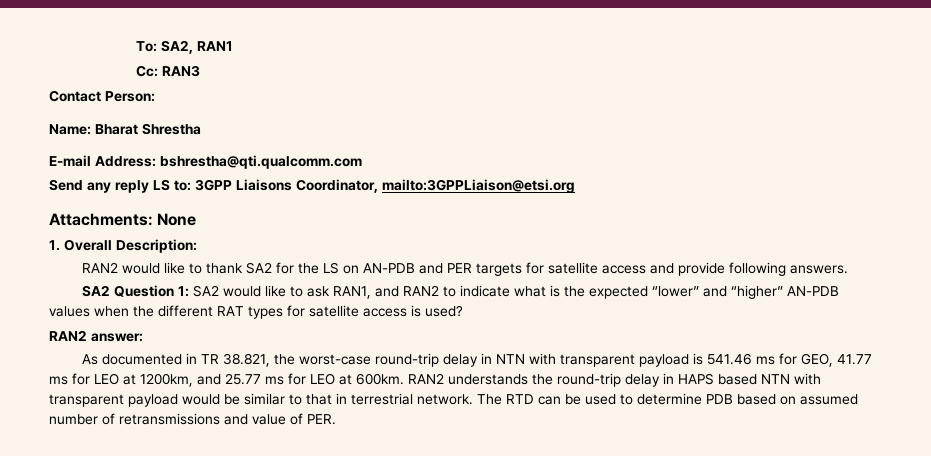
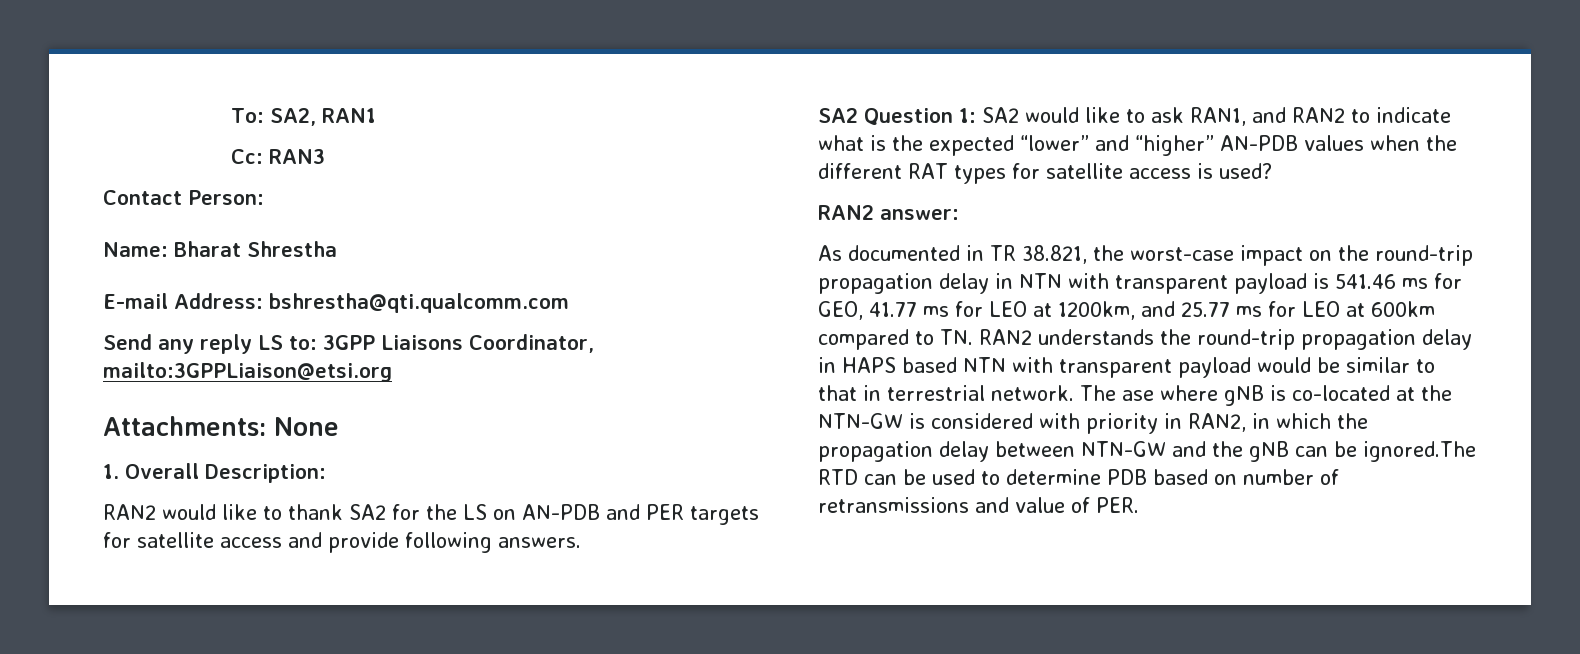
[374,353,439,367] round-trip -> [1240,245,1473,266] [818,273,933,294] impact on the round-trip propagation
[356,373,404,385] 600km. -> [1371,301,1435,317] [818,329,973,350] 600km compared to TN.
(621, 380) none -> [1301,329,1416,350] propagation
(502, 399) none -> [1122,385,1452,406] [818,413,1368,434] [818,441,1476,462] ase where gNB is co-located at the NTN-GW is considered with priority in RAN2, in which the propagation delay between NTN-GW and the gNB can be ignored.The
[800,394,858,405] assumed -> (1237, 479) none

